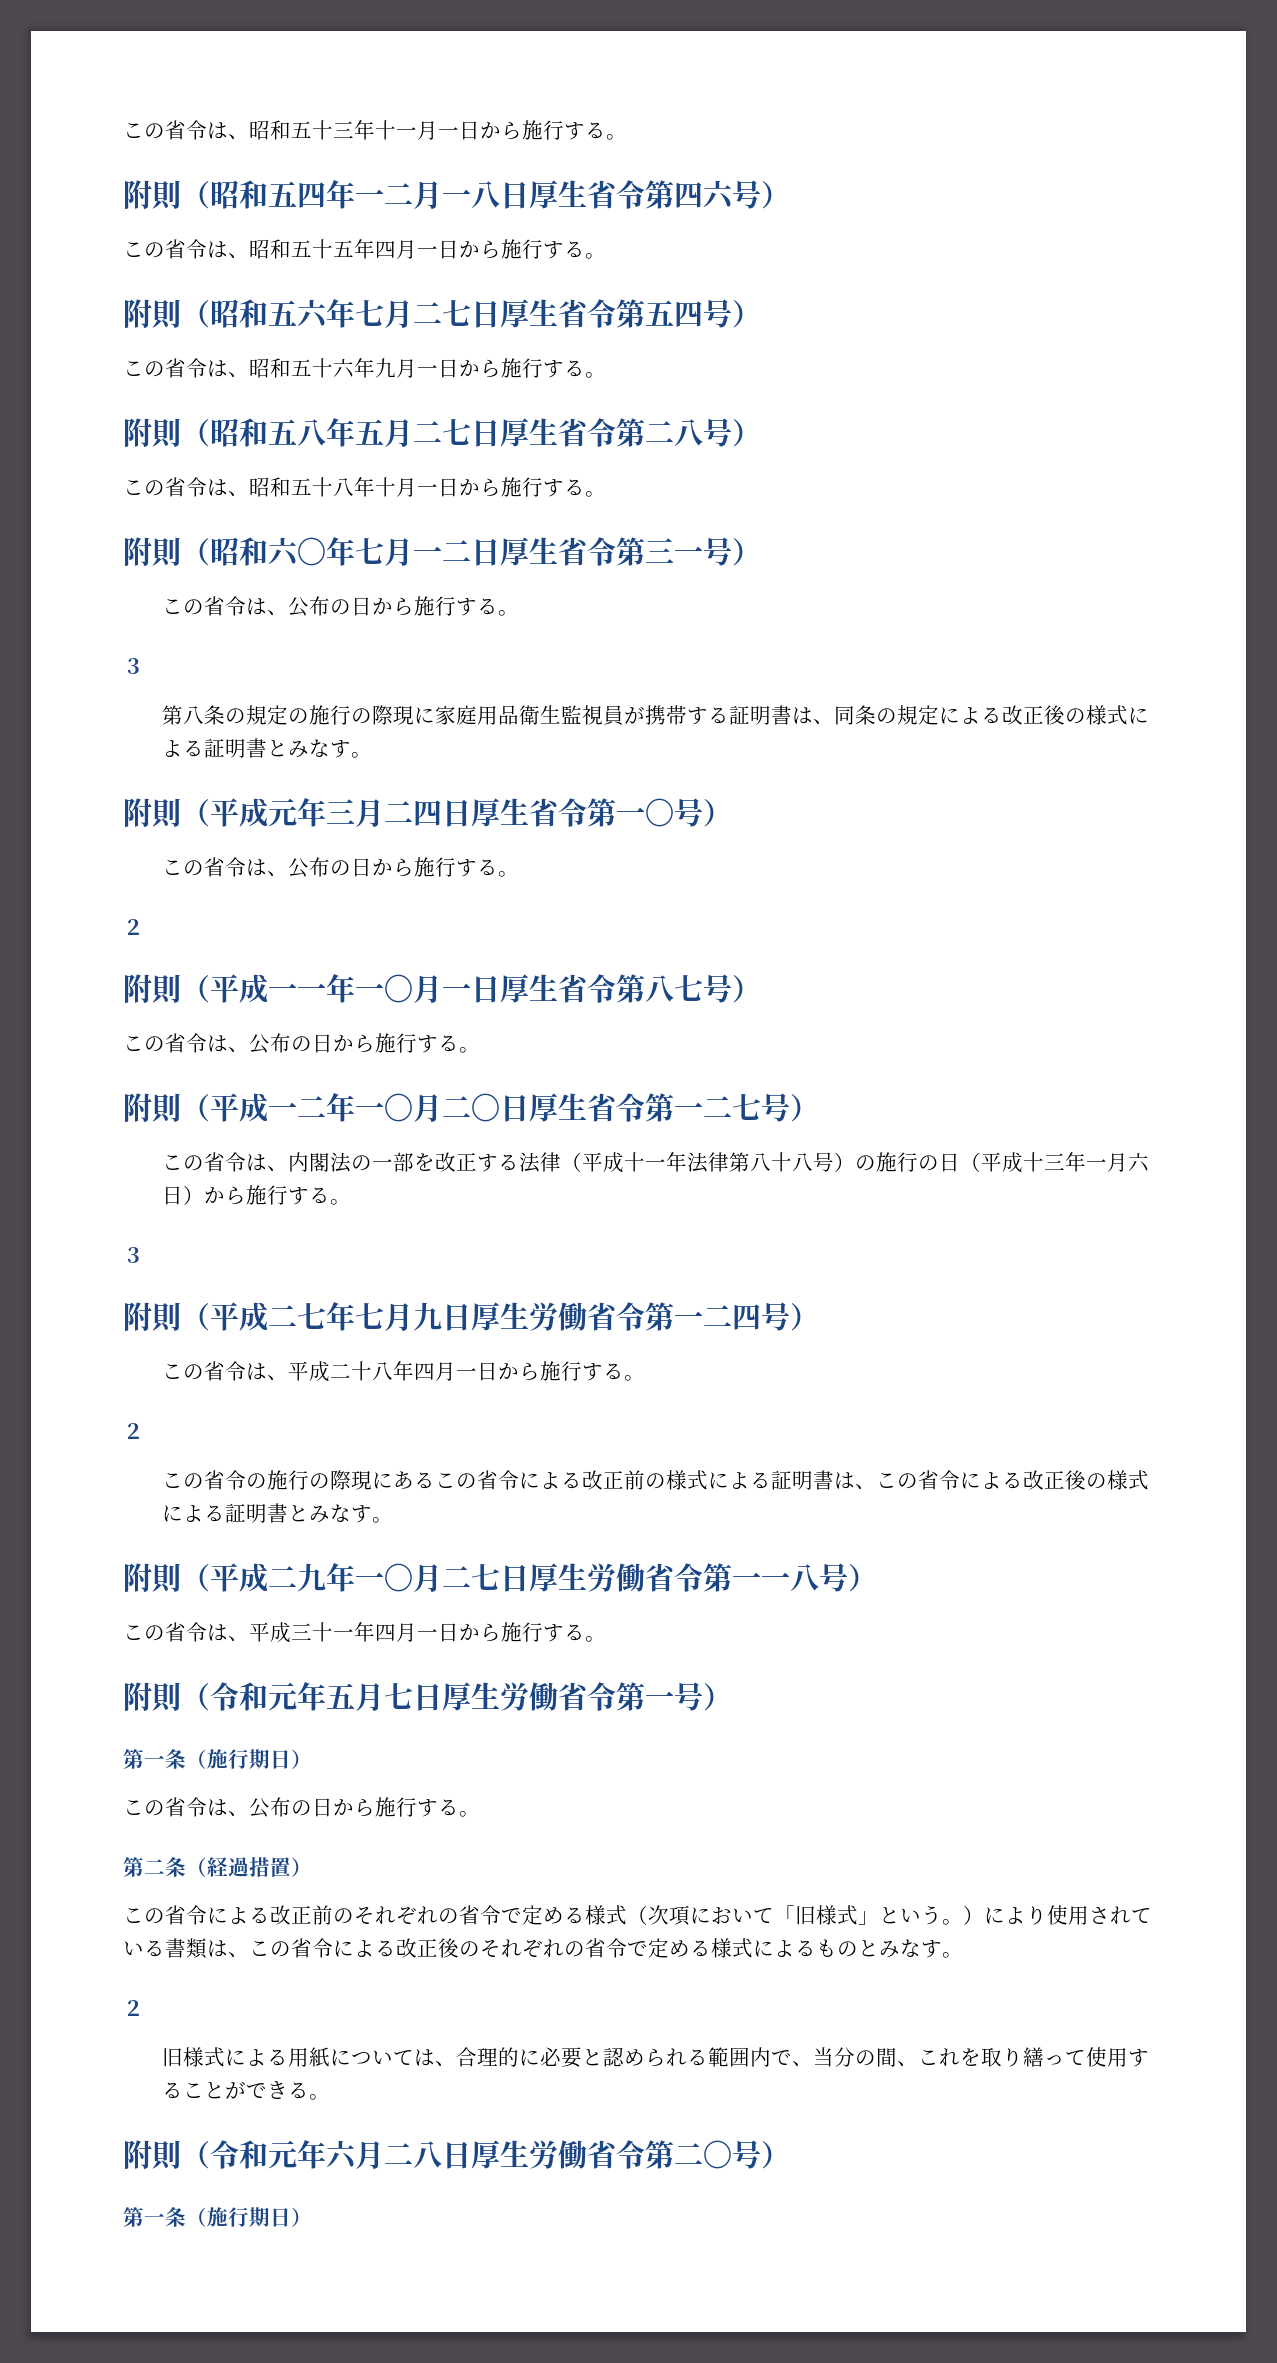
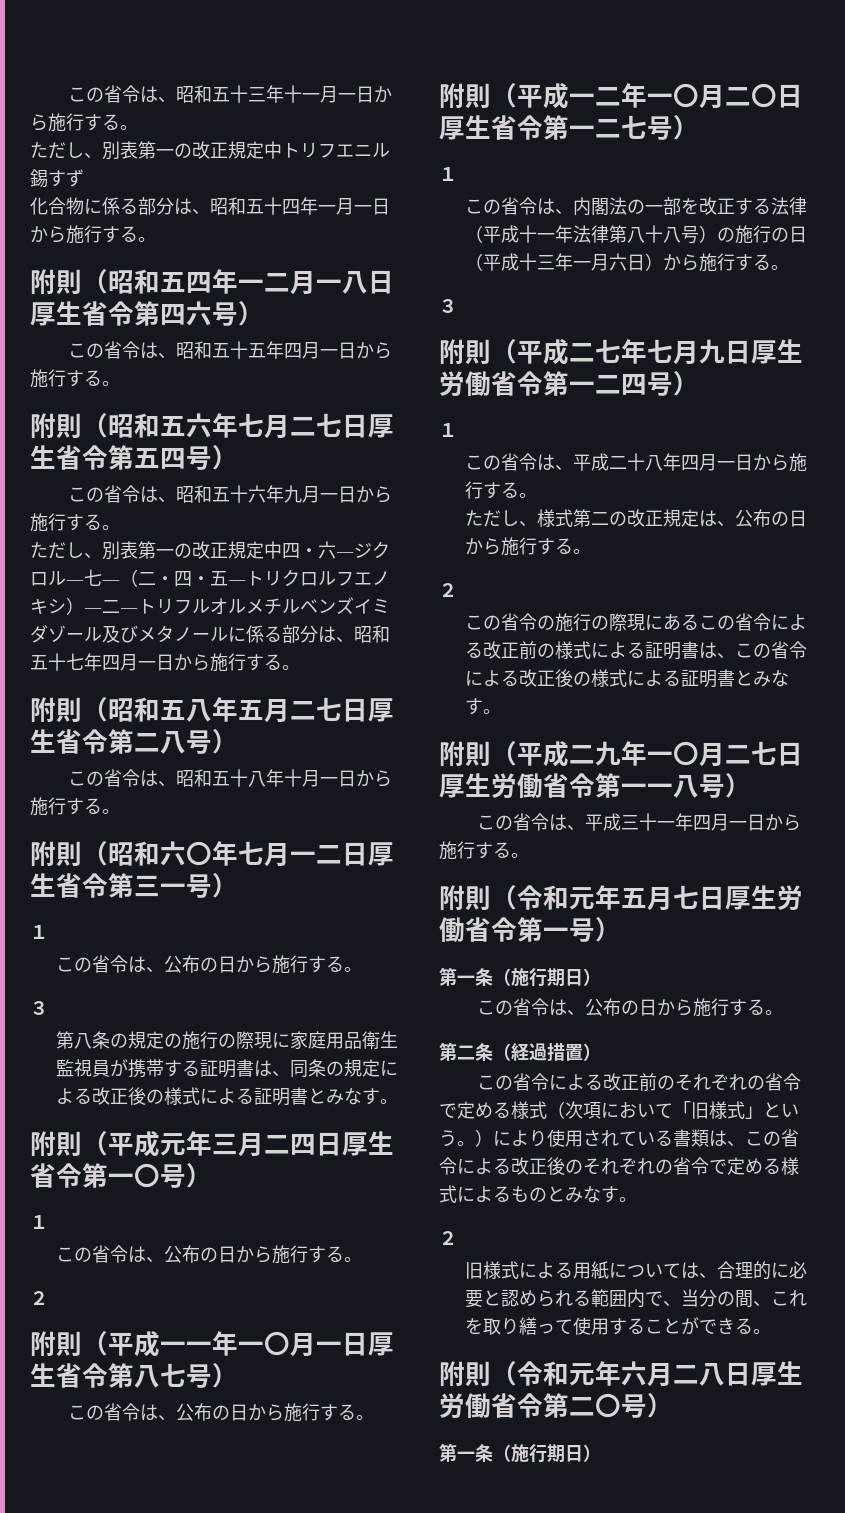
(627, 137) none -> [30,141,390,160] [30,169,84,188] [30,197,390,215] [30,225,156,244] // ただし、別表第一の改正規定中トリフエニル錫すず // 化合物に係る部分は、昭和五十四年一月一日から施行する。
(606, 375) none -> [30,541,390,560] [30,569,390,587] [30,597,390,615] [30,625,390,643] [30,653,300,672] // ただし、別表第一の改正規定中四・六―ジクロル―七―（二・四・五―トリクロルフエノキシ）―二―トリフルオルメチルベンズイミダゾール及びメタノールに係る部分は、昭和五十七年四月一日から施行する。
(761, 552) none -> [30,925,48,939] // １
(732, 813) none -> [30,1215,48,1229] // １
(819, 1108) none -> [439,167,457,181] // １
(819, 1317) none -> [439,423,457,437] // １
(645, 1378) none -> [464,509,807,527] [464,537,591,556] // ただし、様式第二の改正規定は、公布の日から施行する。

